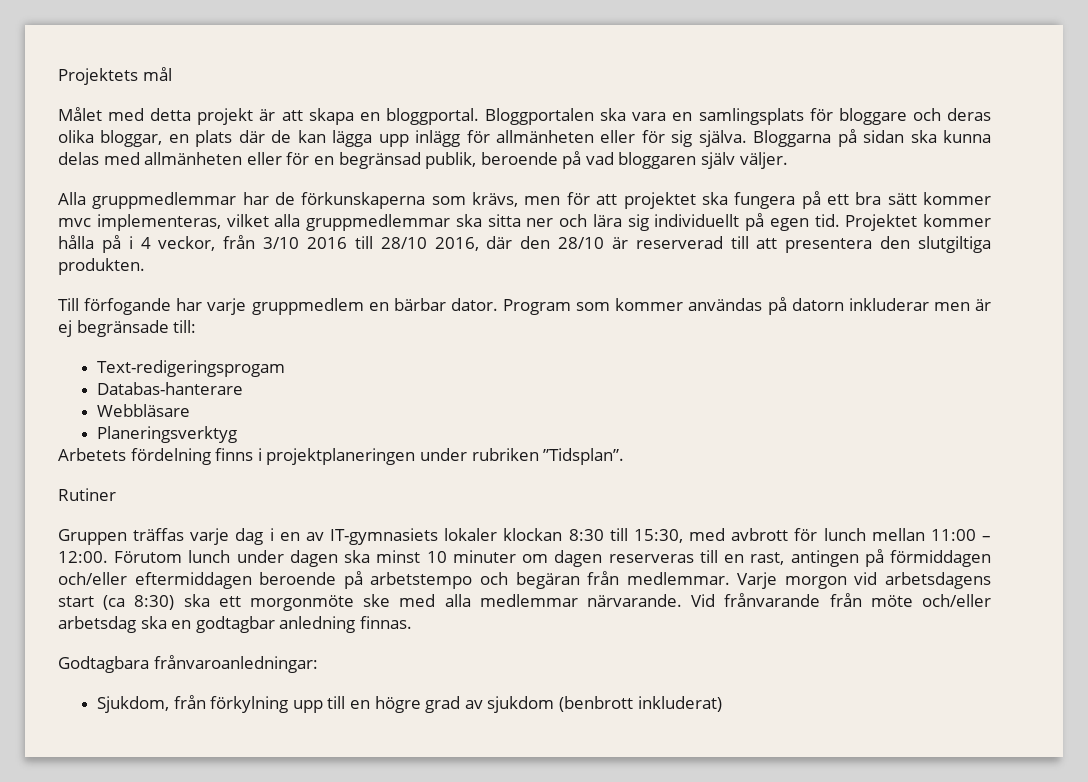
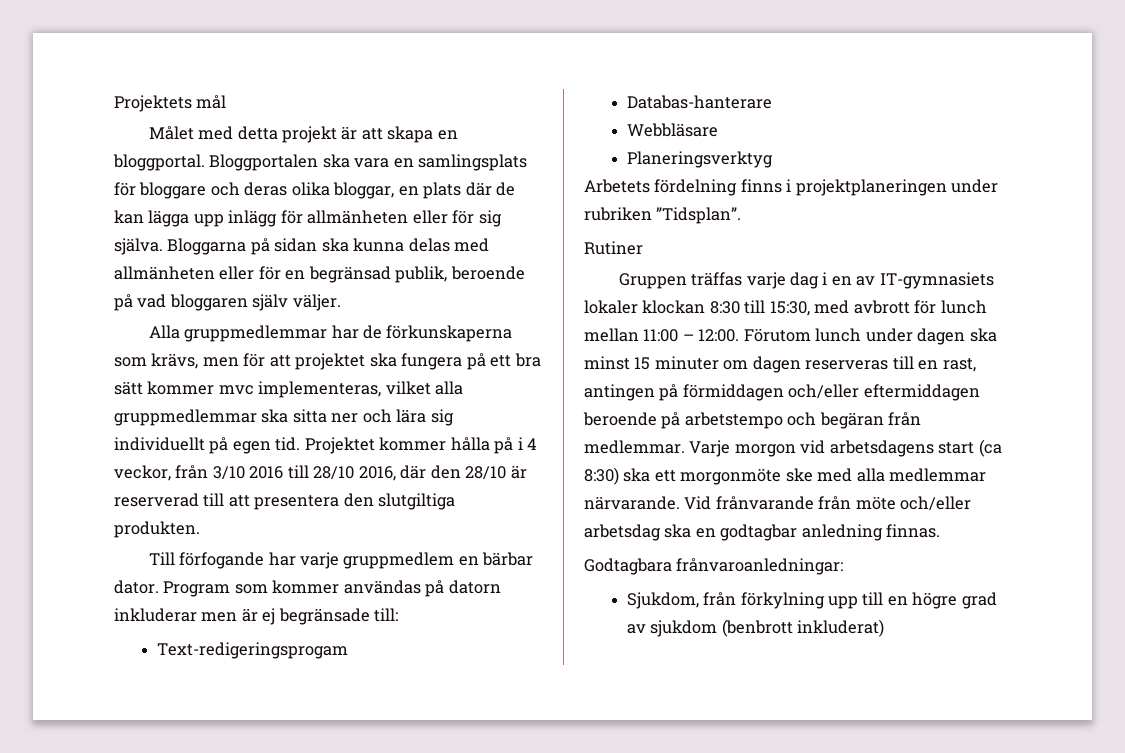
[426,551,447,563] 10 -> [634,357,651,370] 15

